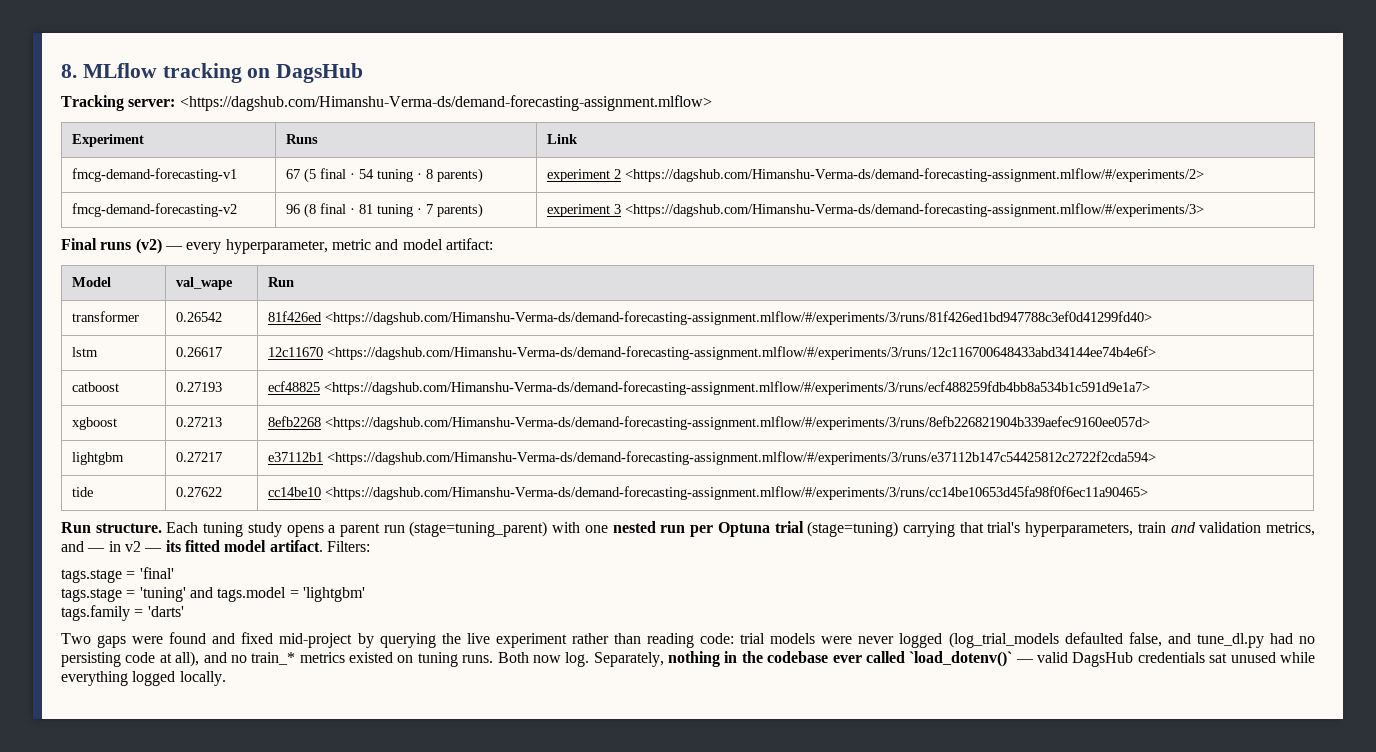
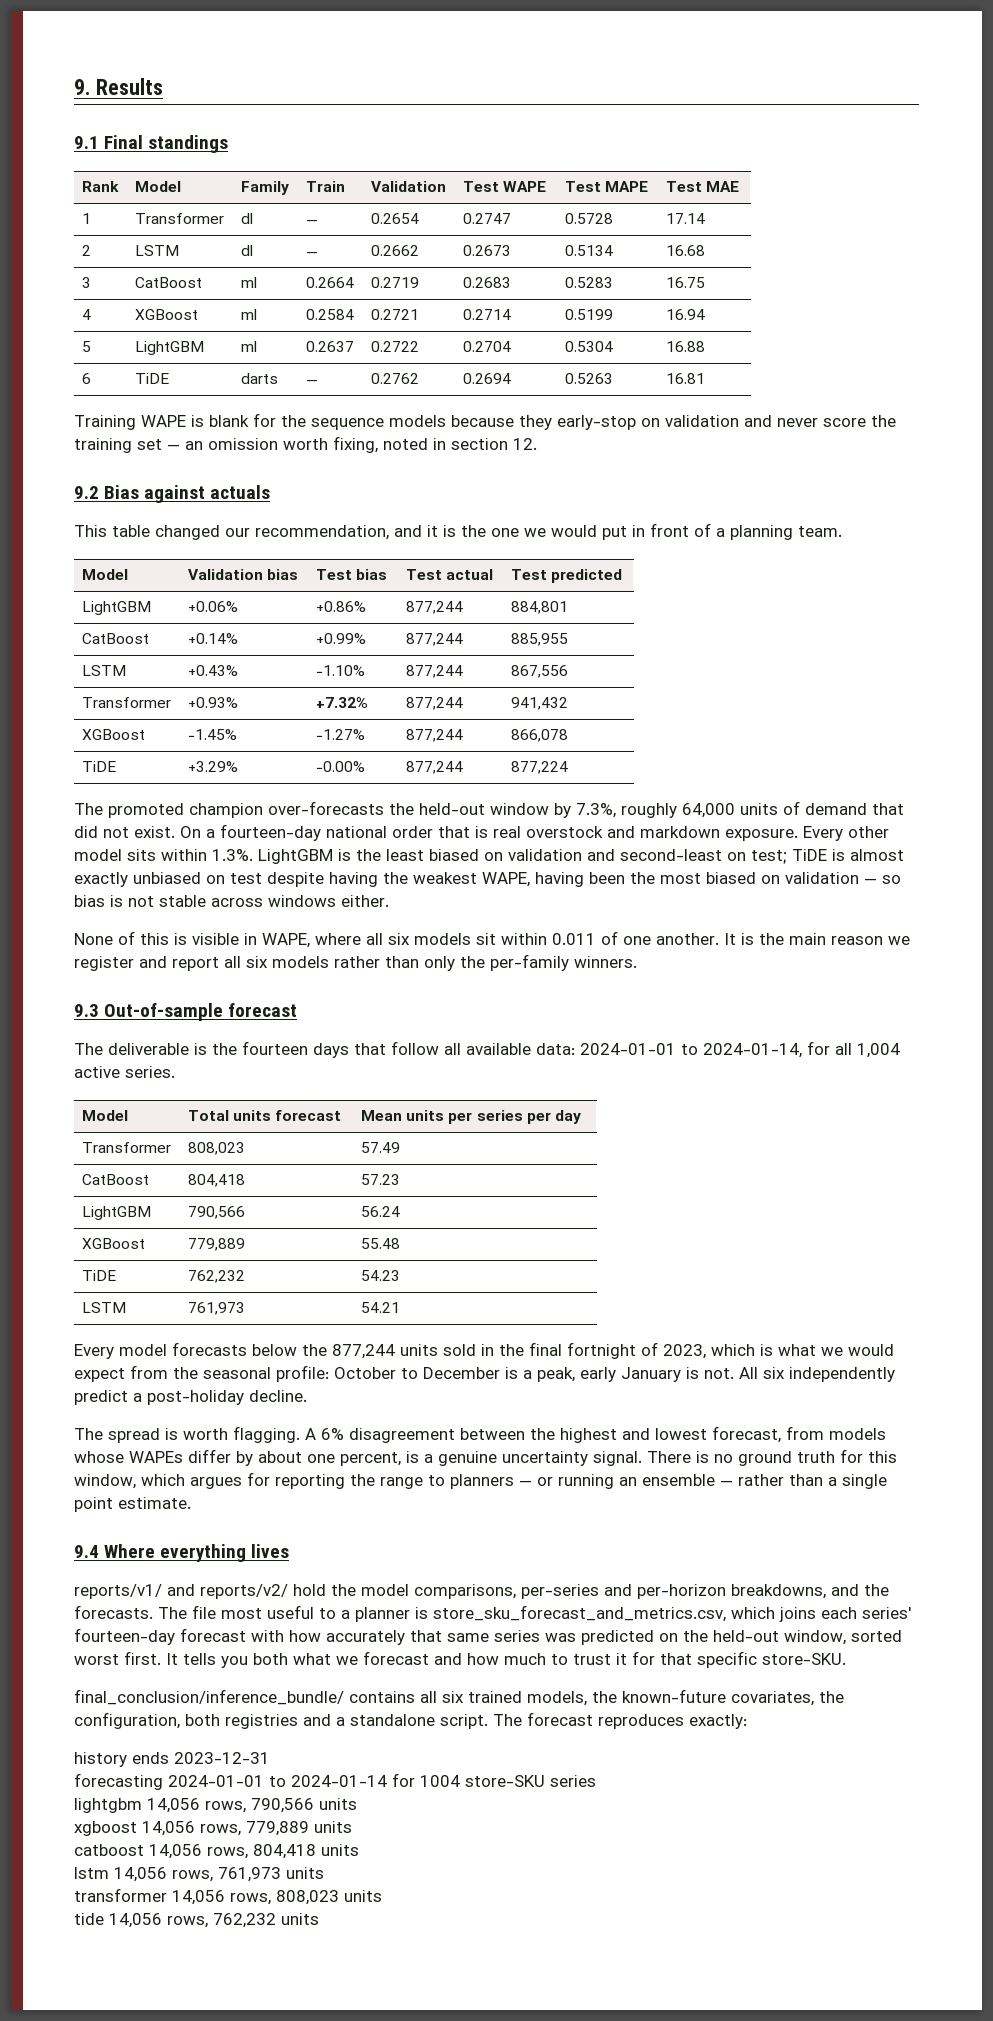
[61,63,364,83] [61,95,712,111] [72,134,145,147] [286,134,319,144] [547,134,579,144] [72,168,238,182] [286,168,484,183] [547,168,1205,182] [72,203,238,217] [286,203,484,218] [547,203,1205,217] [61,238,493,254] [72,277,112,287] [176,277,234,290] [268,277,295,287] [72,311,140,322] [176,312,223,322] [268,311,1153,325] [72,347,99,357] [176,347,223,357] [268,346,1157,360] [72,382,120,392] [176,382,223,392] [268,381,1151,395] [72,417,118,430] [176,417,223,427] [268,416,1151,430] [72,452,125,465] [176,452,223,462] [268,451,1157,465] [72,487,94,497] [176,487,223,497] [268,486,1149,500] [61,521,1316,537] [61,540,370,552] [61,567,174,583] [61,587,365,602] [61,605,184,621] [61,632,1316,648] [61,651,1315,667] [61,671,226,686] 8. MLflow tracking on DagsHub // Tracking server: <https://dagshub.com/Himanshu-Verma-ds/demand-forecasting-assignment.mlflow> // Experiment | Runs | Link // fmcg-demand-forecasting-v1 | 67 (5 final · 54 tuning · 8 parents) | experiment 2 <https://dagshub.com/Himanshu-Verma-ds/demand-forecasting-assignment.mlflow/#/experiments/2> // fmcg-demand-forecasting-v2 | 96 (8 final · 81 tuning · 7 parents) | experiment 3 <https://dagshub.com/Himanshu-Verma-ds/demand-forecasting-assignment.mlflow/#/experiments/3> // Final runs (v2) — every hyperparameter, metric and model artifact: // Model | val_wape | Run // transformer | 0.26542 | 81f426ed <https://dagshub.com/Himanshu-Verma-ds/demand-forecasting-assignment.mlflow/#/experiments/3/runs/81f426ed1bd947788c3ef0d41299fd40> // lstm | 0.26617 | 12c11670 <https://dagshub.com/Himanshu-Verma-ds/demand-forecasting-assignment.mlflow/#/experiments/3/runs/12c116700648433abd34144ee74b4e6f> // catboost | 0.27193 | ecf48825 <https://dagshub.com/Himanshu-Verma-ds/demand-forecasting-assignment.mlflow/#/experiments/3/runs/ecf488259fdb4bb8a534b1c591d9e1a7> // xgboost | 0.27213 | 8efb2268 <https://dagshub.com/Himanshu-Verma-ds/demand-forecasting-assignment.mlflow/#/experiments/3/runs/8efb226821904b339aefec9160ee057d> // lightgbm | 0.27217 | e37112b1 <https://dagshub.com/Himanshu-Verma-ds/demand-forecasting-assignment.mlflow/#/experiments/3/runs/e37112b147c54425812c2722f2cda594> // tide | 0.27622 | cc14be10 <https://dagshub.com/Himanshu-Verma-ds/demand-forecasting-assignment.mlflow/#/experiments/3/runs/cc14be10653d45fa98f0f6ec11a90465> // Run structure. Each tuning study opens a parent run (stage=tuning_parent) with one nested run per Optuna trial (stage=tuning) carrying that trial's hyperparameters, train and validation metrics, and — in v2 — its fitted model artifact. Filters: // tags.stage = 'final' // tags.stage = 'tuning' and tags.model = 'lightgbm' // tags.family = 'darts' // Two gaps were found and fixed mid-project by querying the live experiment rather than reading code: trial models were never logged (log_trial_models defaulted false, and tune_dl.py had no persisting code at all), and no train_* metrics existed on tuning runs. Both now log. Separately, nothing in the codebase ever called `load_dotenv()` — valid DagsHub credentials sat unused while everything logged locally. -> [74,78,163,95] [74,135,229,153] [82,181,120,192] [135,181,182,192] [241,181,290,195] [306,181,346,192] [371,181,447,192] [463,181,547,192] [565,181,649,192] [666,181,740,192] [82,213,92,224] [135,213,225,224] [241,213,254,224] [306,220,319,224] [371,213,420,224] [463,213,512,224] [565,213,614,224] [666,213,706,224] [82,245,92,256] [135,245,180,256] [241,245,254,256] [306,252,319,256] [371,245,420,256] [463,245,512,256] [565,245,614,256] [666,245,706,256] [82,277,92,288] [135,277,203,288] [241,277,258,288] [306,277,355,288] [371,277,420,288] [463,277,512,288] [565,277,614,288] [666,277,706,288] [82,309,92,320] [135,309,199,320] [241,309,258,320] [306,309,355,320] [371,309,420,320] [463,309,512,320] [565,309,614,320] [666,309,706,320] [82,341,92,352] [135,341,205,355] [241,341,258,352] [306,341,355,352] [371,341,420,352] [463,341,512,352] [565,341,614,352] [666,341,706,352] [82,373,92,384] [135,373,170,384] [241,373,279,384] [306,380,319,384] [371,373,420,384] [463,373,512,384] [565,373,614,384] [666,373,706,384] [74,413,896,430] [74,436,537,453] [74,485,271,503] [74,523,842,540] [82,569,129,580] [188,569,299,580] [316,569,388,580] [406,569,494,580] [511,569,623,583] [82,601,152,615] [188,601,239,612] [316,601,367,612] [406,601,464,614] [511,601,569,614] [82,633,150,644] [188,633,239,644] [316,633,367,644] [406,633,464,646] [511,633,569,646] [82,665,127,676] [188,665,239,676] [316,665,366,676] [406,665,464,678] [511,665,569,678] [82,697,172,708] [188,697,239,708] [316,697,369,708] [406,697,464,710] [511,697,569,710] [82,729,146,740] [188,729,238,740] [316,729,366,740] [406,729,464,742] [511,729,569,742] [82,761,117,772] [188,761,239,772] [316,761,366,772] [406,761,464,774] [511,761,569,774] [74,801,904,818] [74,824,889,841] [74,849,904,864] [74,872,901,887] [74,895,389,907] [74,931,910,948] [74,954,637,971] [74,1003,298,1021] [74,1041,900,1058] [74,1066,175,1078] [82,1110,129,1121] [188,1110,342,1121] [361,1110,582,1124] [82,1142,172,1153] [188,1142,246,1155] [361,1142,401,1153] [82,1174,150,1185] [188,1174,246,1187] [361,1174,401,1185] [82,1206,152,1220] [188,1206,246,1219] [361,1206,401,1217] [82,1238,146,1249] [188,1238,246,1251] [361,1238,401,1249] [82,1270,117,1281] [188,1270,246,1283] [361,1270,401,1281] [82,1302,127,1313] [188,1302,246,1315] [361,1302,401,1313] [74,1342,894,1359] [74,1365,895,1382] [74,1390,307,1405] [74,1426,886,1443] [74,1449,897,1466] [74,1472,887,1489] [74,1497,191,1512] [74,1544,290,1562] [74,1584,889,1599] [74,1605,911,1622] [74,1628,902,1645] [74,1651,846,1668] [74,1689,844,1706] [74,1712,747,1729] [74,1752,270,1767] [74,1773,596,1790] [74,1798,357,1813] [74,1821,352,1836] [74,1844,359,1859] [74,1867,324,1882] [74,1888,382,1905] [74,1913,319,1928] 9. Results // 9.1 Final standings // Rank | Model | Family | Train | Validation | Test WAPE | Test MAPE | Test MAE // 1 | Transformer | dl | — | 0.2654 | 0.2747 | 0.5728 | 17.14 // 2 | LSTM | dl | — | 0.2662 | 0.2673 | 0.5134 | 16.68 // 3 | CatBoost | ml | 0.2664 | 0.2719 | 0.2683 | 0.5283 | 16.75 // 4 | XGBoost | ml | 0.2584 | 0.2721 | 0.2714 | 0.5199 | 16.94 // 5 | LightGBM | ml | 0.2637 | 0.2722 | 0.2704 | 0.5304 | 16.88 // 6 | TiDE | darts | — | 0.2762 | 0.2694 | 0.5263 | 16.81 // Training WAPE is blank for the sequence models because they early-stop on validation and never score the training set — an omission worth fixing, noted in section 12. // 9.2 Bias against actuals // This table changed our recommendation, and it is the one we would put in front of a planning team. // Model | Validation bias | Test bias | Test actual | Test predicted // LightGBM | +0.06% | +0.86% | 877,244 | 884,801 // CatBoost | +0.14% | +0.99% | 877,244 | 885,955 // LSTM | +0.43% | −1.10% | 877,244 | 867,556 // Transformer | +0.93% | +7.32% | 877,244 | 941,432 // XGBoost | −1.45% | −1.27% | 877,244 | 866,078 // TiDE | +3.29% | −0.00% | 877,244 | 877,224 // The promoted champion over-forecasts the held-out window by 7.3%, roughly 64,000 units of demand that did not exist. On a fourteen-day national order that is real overstock and markdown exposure. Every other model sits within 1.3%. LightGBM is the least biased on validation and second-least on test; TiDE is almost exactly unbiased on test despite having the weakest WAPE, having been the most biased on validation — so bias is not stable across windows either. // None of this is visible in WAPE, where all six models sit within 0.011 of one another. It is the main reason we register and report all six models rather than only the per-family winners. // 9.3 Out-of-sample forecast // The deliverable is the fourteen days that follow all available data: 2024-01-01 to 2024-01-14, for all 1,004 active series. // Model | Total units forecast | Mean units per series per day // Transformer | 808,023 | 57.49 // CatBoost | 804,418 | 57.23 // LightGBM | 790,566 | 56.24 // XGBoost | 779,889 | 55.48 // TiDE | 762,232 | 54.23 // LSTM | 761,973 | 54.21 // Every model forecasts below the 877,244 units sold in the final fortnight of 2023, which is what we would expect from the seasonal profile: October to December is a peak, early January is not. All six independently predict a post-holiday decline. // The spread is worth flagging. A 6% disagreement between the highest and lowest forecast, from models whose WAPEs differ by about one percent, is a genuine uncertainty signal. There is no ground truth for this window, which argues for reporting the range to planners — or running an ensemble — rather than a single point estimate. // 9.4 Where everything lives // reports/v1/ and reports/v2/ hold the model comparisons, per-series and per-horizon breakdowns, and the forecasts. The file most useful to a planner is store_sku_forecast_and_metrics.csv, which joins each series' fourteen-day forecast with how accurately that same series was predicted on the held-out window, sorted worst first. It tells you both what we forecast and how much to trust it for that specific store-SKU. // final_conclusion/inference_bundle/ contains all six trained models, the known-future covariates, the configuration, both registries and a standalone script. The forecast reproduces exactly: // history ends 2023-12-31 // forecasting 2024-01-01 to 2024-01-14 for 1004 store-SKU series // lightgbm 14,056 rows, 790,566 units // xgboost 14,056 rows, 779,889 units // catboost 14,056 rows, 804,418 units // lstm 14,056 rows, 761,973 units // transformer 14,056 rows, 808,023 units // tide 14,056 rows, 762,232 units

